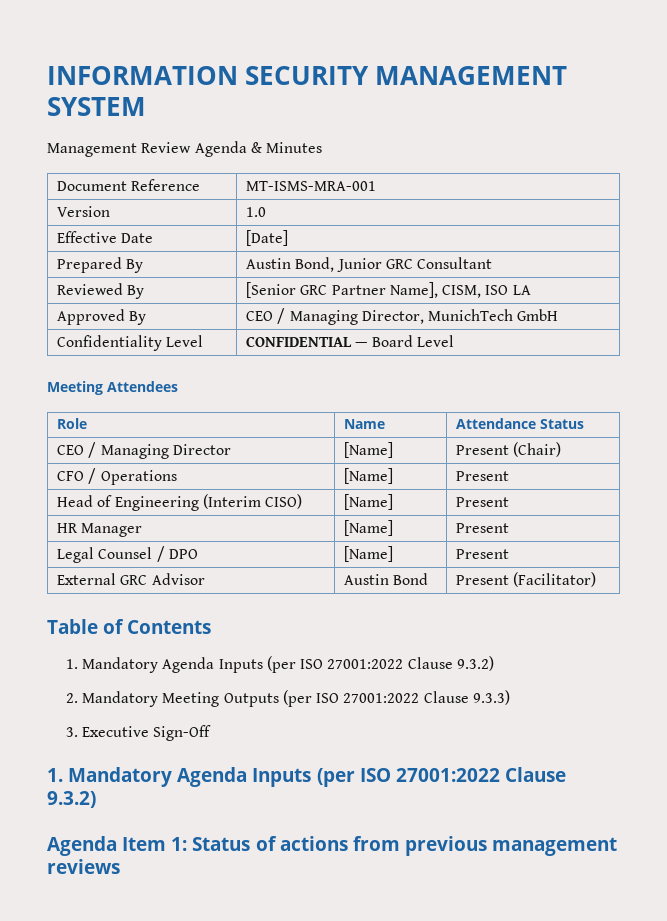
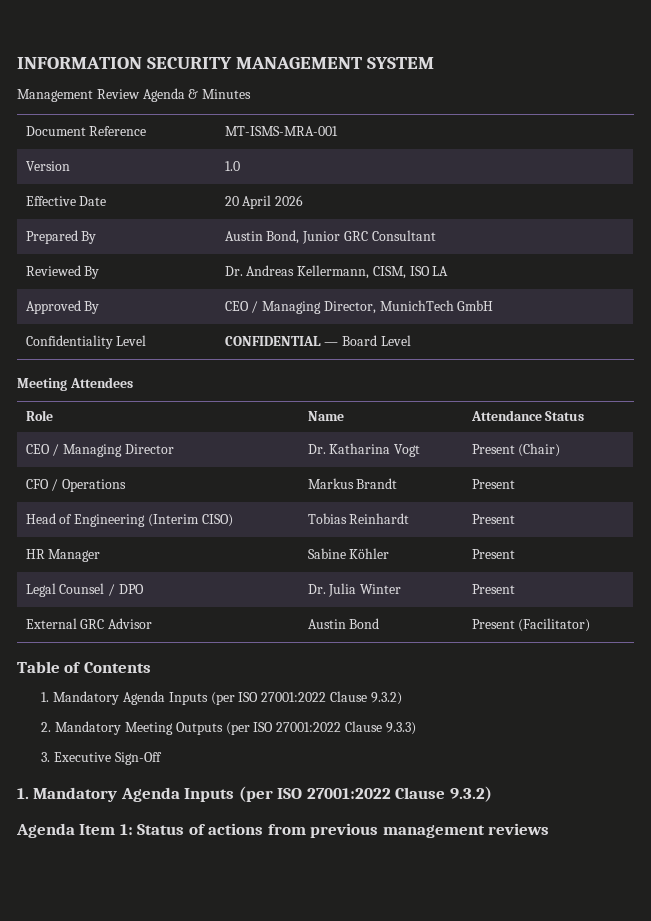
[245,230,288,246] [Date] -> [224,195,304,209] 20 April 2026
[245,282,438,298] [Senior GRC Partner Name], -> [224,265,370,279] Dr. Andreas Kellermann,
[343,442,393,458] [Name] -> [307,443,421,457] Dr. Katharina Vogt
[343,468,393,484] [Name] -> [307,478,398,489] Markus Brandt
[343,494,393,510] [Name] -> [307,513,410,524] Tobias Reinhardt
[343,520,393,536] [Name] -> [307,548,390,559] Sabine Köhler
[343,546,393,562] [Name] -> [307,583,402,597] Dr. Julia Winter

